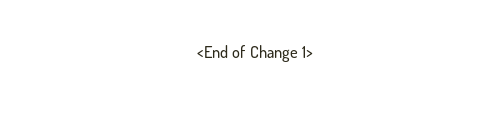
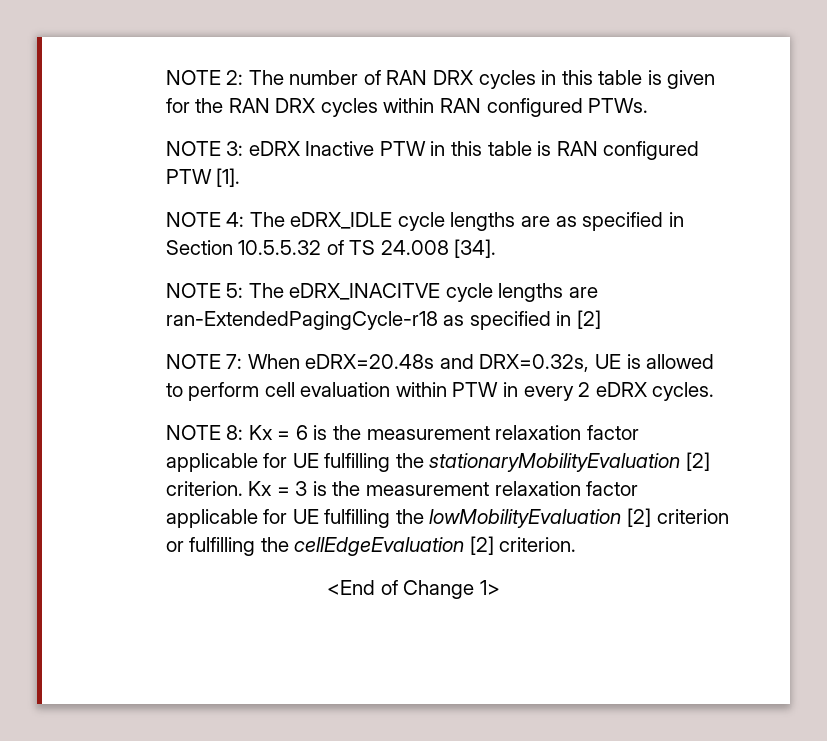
(196, 51) none -> [165,70,716,89] [165,98,649,117] [165,141,700,160] [165,168,241,187] [165,212,684,231] [165,239,497,258] [165,283,599,302] [165,310,601,330] [165,354,715,372] [165,382,715,401] [165,425,639,440] [165,452,711,472] [165,481,639,496] [165,508,729,528] [165,536,577,556] NOTE 2: The number of RAN DRX cycles in this table is given for the RAN DRX cycles within RAN configured PTWs. // NOTE 3: eDRX Inactive PTW in this table is RAN configured PTW [1]. // NOTE 4: The eDRX_IDLE cycle lengths are as specified in Section 10.5.5.32 of TS 24.008 [34]. // NOTE 5: The eDRX_INACITVE cycle lengths are ran-ExtendedPagingCycle-r18 as specified in [2] // NOTE 7: When eDRX=20.48s and DRX=0.32s, UE is allowed to perform cell evaluation within PTW in every 2 eDRX cycles. // NOTE 8: Kx = 6 is the measurement relaxation factor applicable for UE fulfilling the stationaryMobilityEvaluation [2] criterion. Kx = 3 is the measurement relaxation factor applicable for UE fulfilling the lowMobilityEvaluation [2] criterion or fulfilling the cellEdgeEvaluation [2] criterion. //

